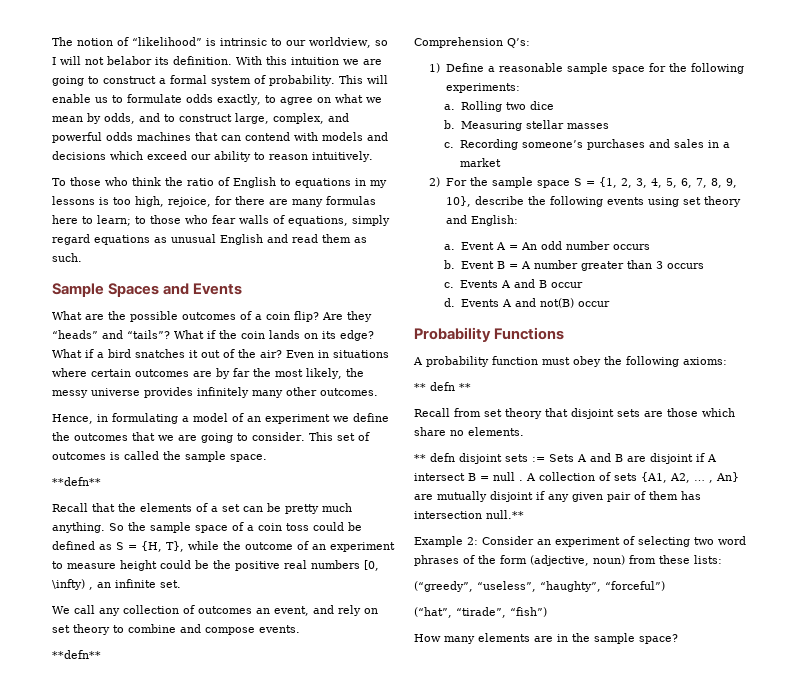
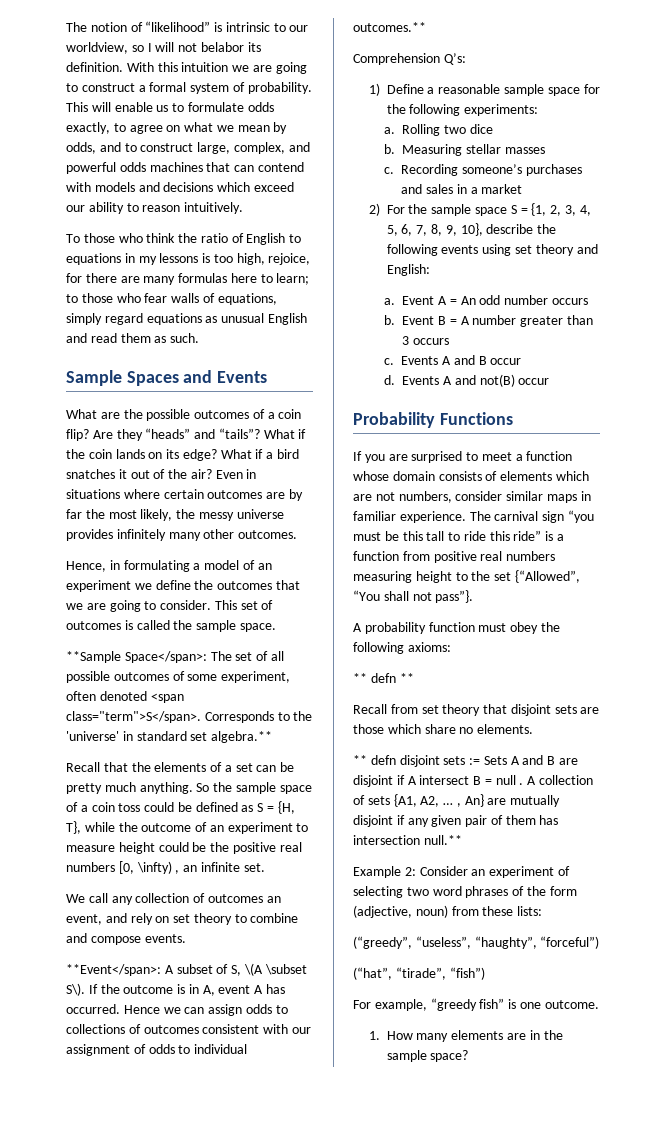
[52,477,101,486] **defn** -> [66,651,284,663] [66,671,291,683] [66,691,184,703] [66,711,313,723] [66,731,273,743] **Sample Space</span>: The set of all possible outcomes of some experiment, often denoted <span class="term">S</span>. Corresponds to the 'universe' in standard set algebra.**
[52,650,101,659] **defn** -> [66,963,307,976] [66,983,286,996] [66,1004,288,1016] [66,1024,311,1034] [66,1044,248,1056] [353,22,426,32] **Event</span>: A subset of S, \(A \subset S\). If the outcome is in A, event A has occurred. Hence we can assign odds to collections of outcomes consistent with our assignment of odds to individual outcomes.**
(565, 333) none -> [353,451,573,463] [353,471,589,481] [353,491,591,503] [353,510,594,523] [353,530,565,541] [353,551,556,563] [353,570,580,583] [353,590,474,603] // If you are surprised to meet a function whose domain consists of elements which are not numbers, consider similar maps in familiar experience. The carnival sign “you must be this tall to ride this ride” is a function from positive real numbers measuring height to the set {“Allowed”, “You shall not pass”}.
(547, 612) none -> [353,998,599,1011] [368,1031,380,1040] For example, “greedy fish” is one outcome. // 1.

